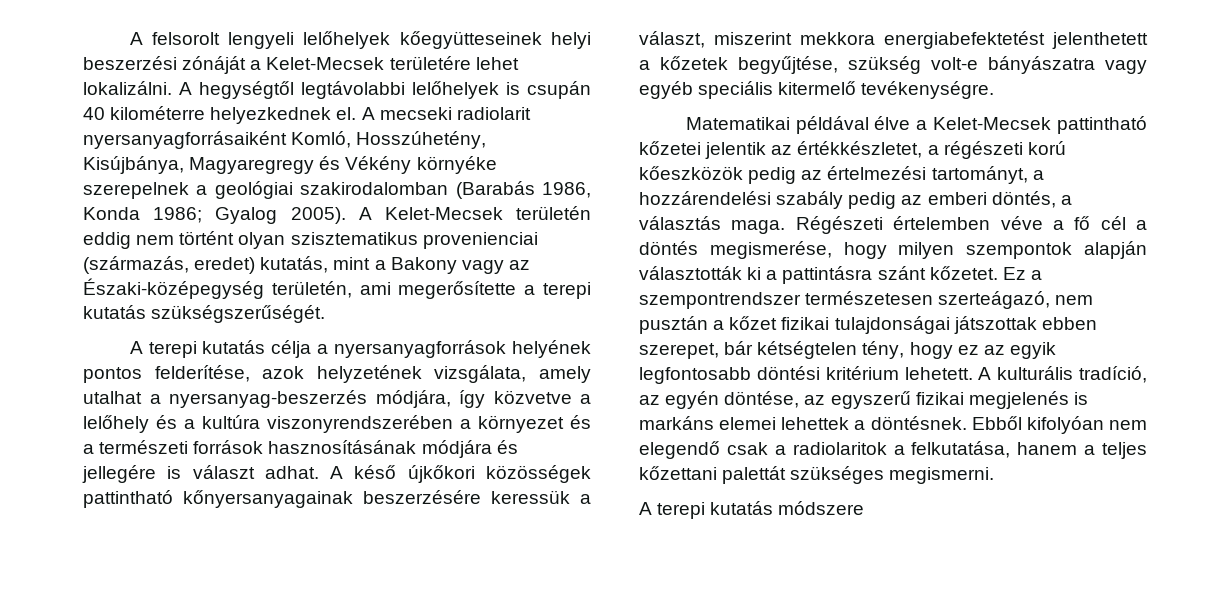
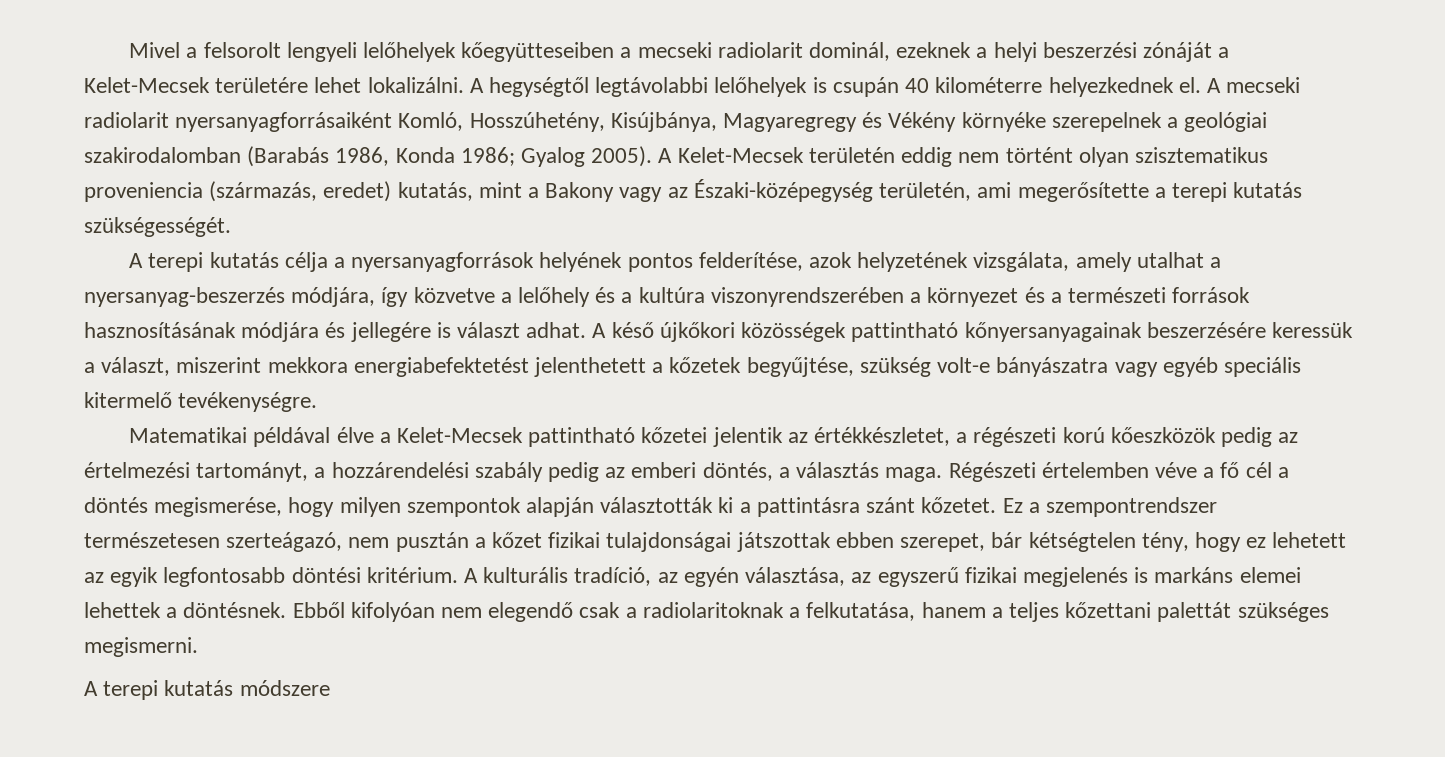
[129,32,143,45] A -> [129,42,198,58] Mivel a
[399,31,542,49] kőegyütteseinek -> [461,42,988,62] kőegyütteseiben a mecseki radiolarit dominál, ezeknek a
[422,232,538,249] provenienciai -> [84,182,203,202] proveniencia
[151,305,326,323] szükségszerűségét. -> [84,217,231,237] szükségességét.
(979, 350) none -> [1272,532,1347,548] lehetett
[825,366,973,380] kritérium lehetett. -> [366,567,458,583] kritérium.
[724,391,800,408] döntése, -> [745,567,846,586] választása,
[792,442,887,455] radiolaritok -> [642,602,784,618] radiolaritoknak

